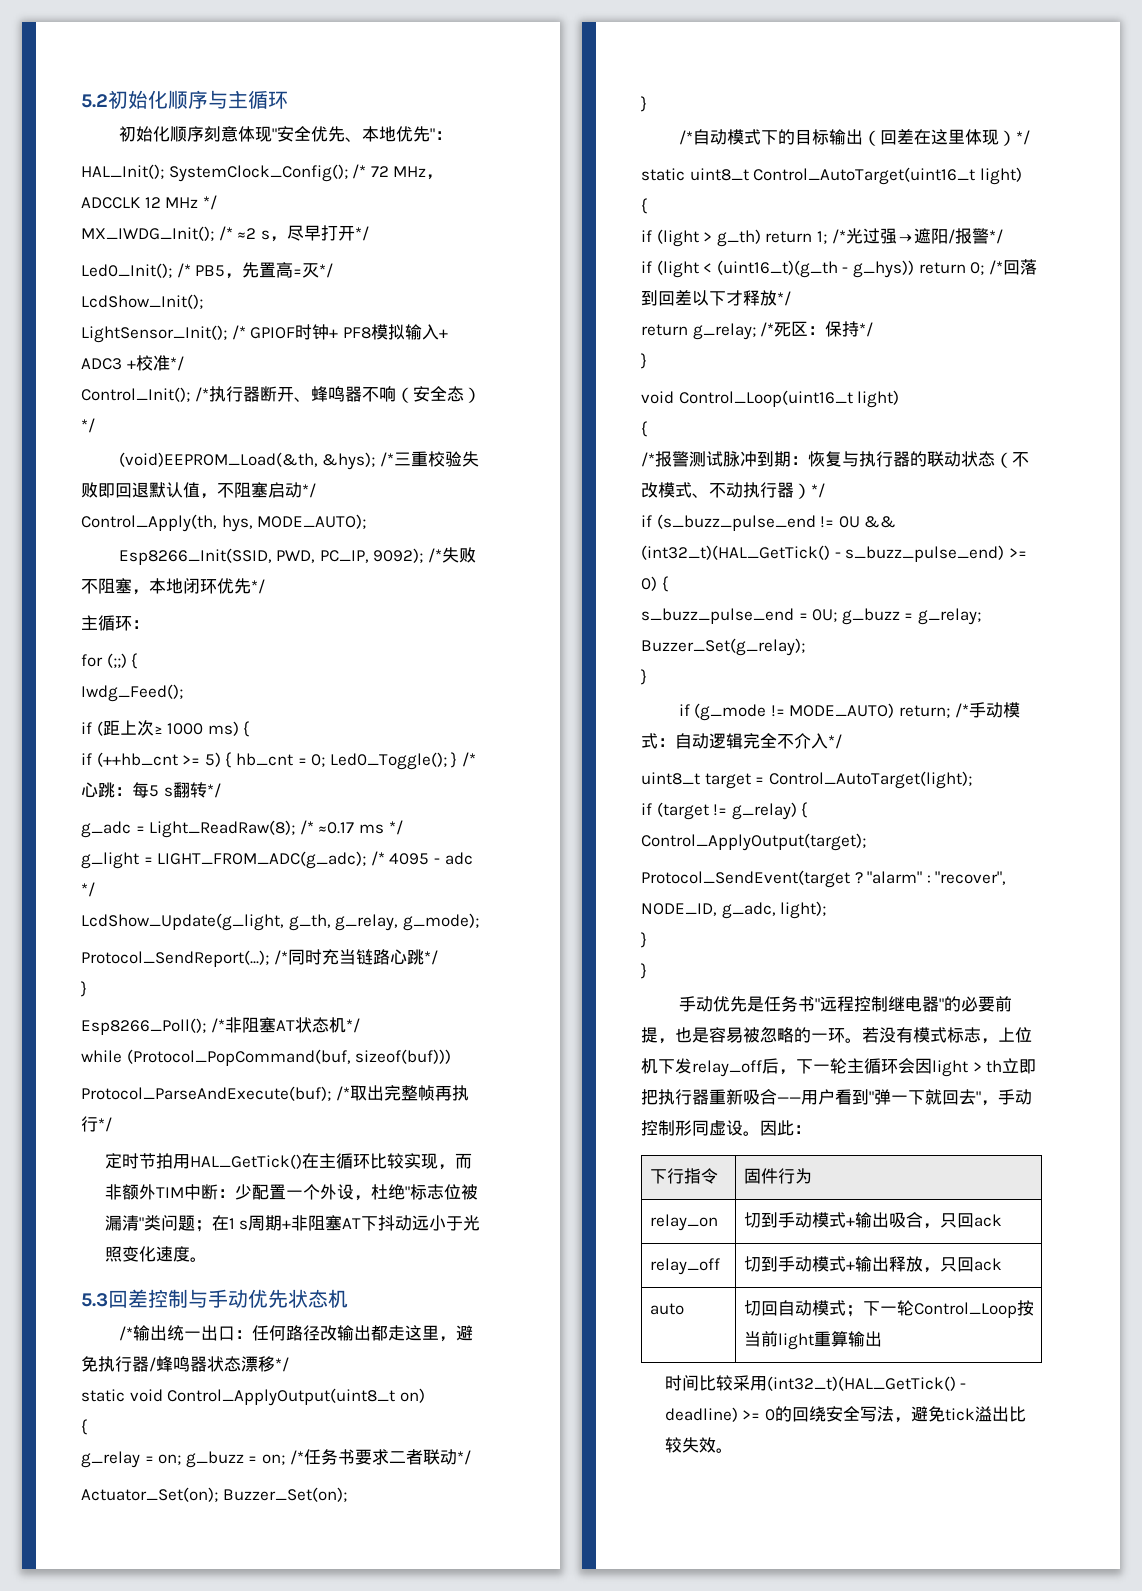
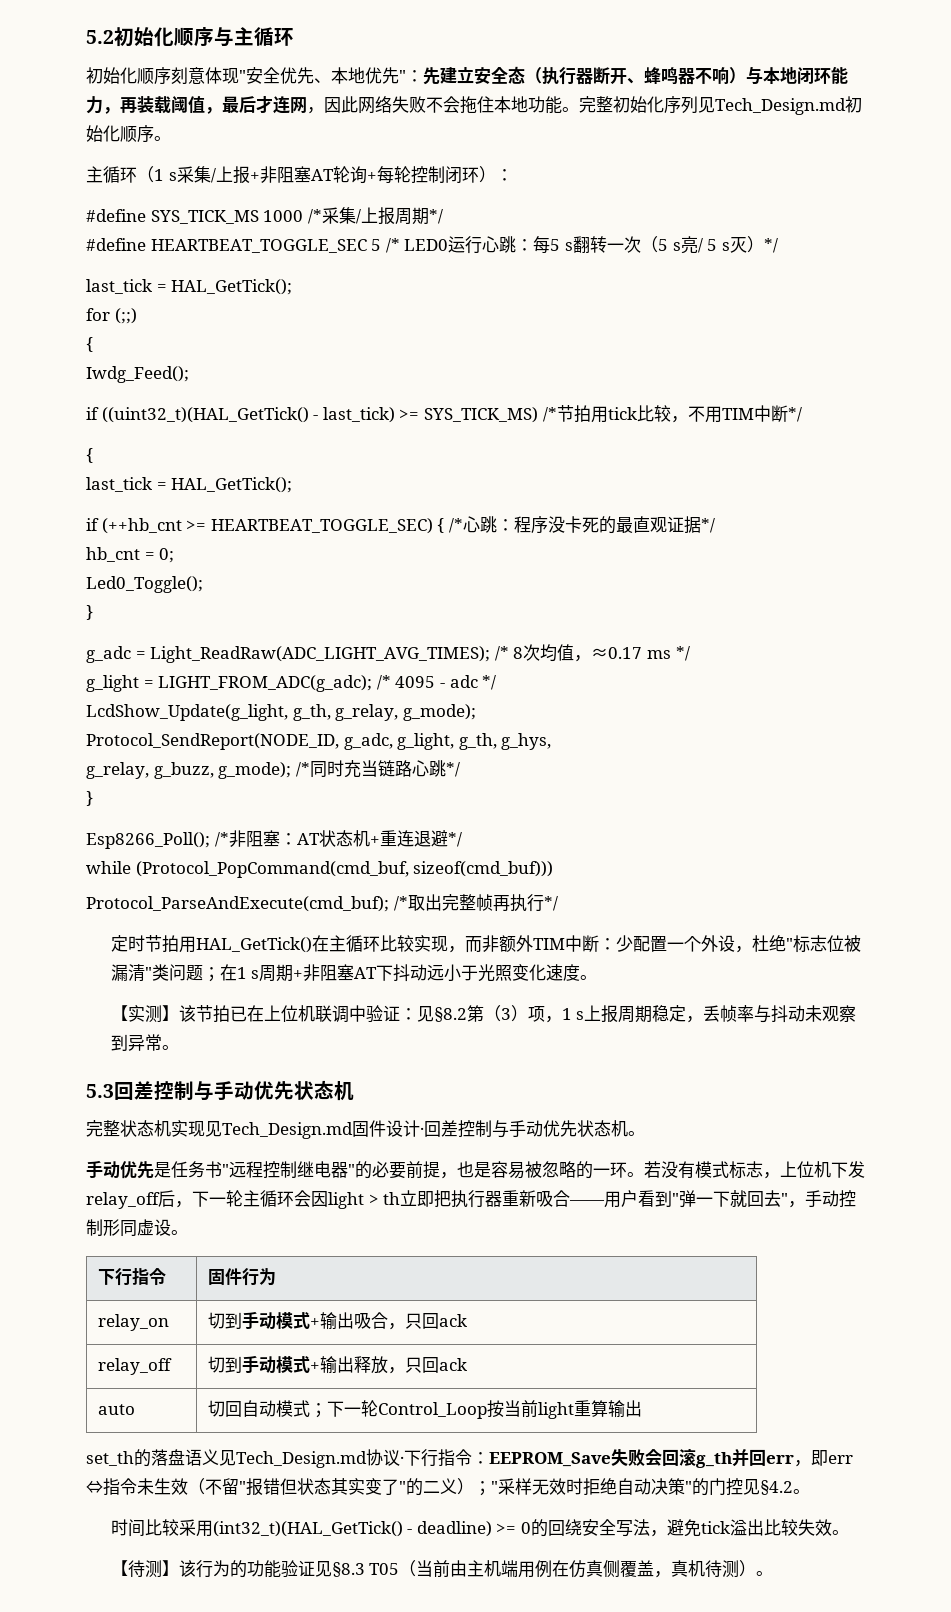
[81,164,444,182] [81,195,217,210] [81,225,369,242] [81,262,334,279] [81,294,203,309] [81,324,448,343] [81,355,184,371] [81,387,209,402] // HAL_Init(); SystemClock_Config(); /* 72 MHz，ADCCLK 12 MHz */ // MX_IWDG_Init(); /* ≈2 s，尽早打开*/ // Led0_Init(); /* PB5，先置高=灭*/ // LcdShow_Init(); // LightSensor_Init(); /* GPIOF时钟+ PF8模拟输入+ ADC3 +校准*/ // Control_Init(); /* -> [423,66,542,85] 先建立安全态（
[395,386,481,403] [81,418,95,433] [118,451,479,470] [81,482,316,499] [81,514,367,532] [118,547,476,565] [81,578,265,595] [81,615,149,631] [81,653,138,669] [81,684,183,702] [81,720,250,737] [81,752,476,770] （安全态）*/ // (void)EEPROM_Load(&th, &hys); /*三重校验失败即回退默认值，不阻塞启动*/ // Control_Apply(th, hys, MODE_AUTO); // Esp8266_Init(SSID, PWD, PC_IP, 9092); /*失败不阻塞，本地闭环优先*/ // 主循环： // for (;;) { // Iwdg_Feed(); // if (距上次≥ 1000 ms) { // if (++hb_cnt >= 5) { hb_cnt = 0; Led0_Toggle(); } /* -> [729,66,848,84] [86,95,862,115] [86,125,171,143] [86,166,513,184] [86,207,443,225] [86,236,483,254] ）与本地闭环能力，再装载阈值，最后才连网，因此网络失败不会拖住本地功能。完整初始化序列见Tech_Design.md初始化顺序。 // 主循环（1 s采集/上报+非阻塞AT轮询+每轮控制闭环）： // #define SYS_TICK_MS 1000 /*采集/上报周期*/ // #define HEARTBEAT_TOGGLE_SEC 5 /* LED0运行
[206,783,221,798] [81,820,314,838] */ // g_adc = Light_ReadRaw(8); /* -> [606,236,778,254] [86,279,293,295] [86,308,137,324] [86,337,93,352] [86,366,189,383] [86,405,802,423] [86,448,93,463] [86,477,293,493] [86,516,715,534] [86,547,175,563] [86,576,203,593] [86,605,93,620] [86,644,592,663] 一次（5 s亮/ 5 s灭）*/ // last_tick = HAL_GetTick(); // for (;;) // { // Iwdg_Feed(); // if ((uint32_t)(HAL_GetTick() - last_tick) >= SYS_TICK_MS) /*节拍用tick比较，不用TIM中断*/ // { // last_tick = HAL_GetTick(); // if (++hb_cnt >= HEARTBEAT_TOGGLE_SEC) { /*心跳：程序没卡死的最直观证据*/ // hb_cnt = 0; // Led0_Toggle(); // } // g_adc = Light_ReadRaw(ADC_LIGHT_AVG_TIMES); /* 8次均值，
[81,950,269,967] Protocol_SendReport(...); -> [86,733,552,750] [86,762,292,779] Protocol_SendReport(NODE_ID, g_adc, g_light, g_th, g_hys, // g_relay, g_buzz, g_mode);
(276, 1025) none -> [279,833,297,845] ：
(346, 1025) none -> [369,830,448,847] +重连退避
[126,1049,452,1066] [81,1086,331,1101] (Protocol_PopCommand(buf, sizeof(buf))) // Protocol_ParseAndExecute(buf); -> [135,861,554,878] [86,896,389,912] (Protocol_PopCommand(cmd_buf, sizeof(cmd_buf))) // Protocol_ParseAndExecute(cmd_buf);
(207, 1259) none -> [110,1005,857,1023] [110,1034,179,1051] // 【实测】该节拍已在上位机联调中验证：见§8.2第（3）项，1 s上报周期稳定，丢帧率与抖动未观察到异常。
[118,1325,473,1342] [81,1356,289,1372] [81,1388,425,1406] [81,1419,87,1435] [81,1449,471,1468] [81,1487,347,1502] [641,96,647,112] [678,129,1030,146] [641,167,1022,185] [641,198,647,214] [641,228,1003,247] [641,259,1037,278] [641,290,791,306] [641,321,874,340] [641,353,647,369] [641,390,900,408] [641,421,647,437] [641,451,1029,468] [641,482,825,499] [641,514,897,531] [641,545,1027,562] [641,576,668,592] [641,608,981,625] [641,638,805,656] [641,669,647,685] [678,702,1020,721] [641,733,842,749] [641,771,972,789] [641,802,808,820] [641,833,866,851] [641,870,1007,888] [641,901,827,919] [641,932,647,948] [641,963,647,979] /*输出统一出口：任何路径改输出都走这里，避免执行器/蜂鸣器状态漂移*/ // static void Control_ApplyOutput(uint8_t on) // { // g_relay = on; g_buzz = on; /*任务书要求二者联动*/ // Actuator_Set(on); Buzzer_Set(on); // } // /*自动模式下的目标输出（回差在这里体现）*/ // static uint8_t Control_AutoTarget(uint16_t light) // { // if (light > g_th) return 1; /*光过强→遮阳/报警*/ // if (light < (uint16_t)(g_th - g_hys)) return 0; /*回落到回差以下才释放*/ // return g_relay; /*死区：保持*/ // } // void Control_Loop(uint16_t light) // { // /*报警测试脉冲到期：恢复与执行器的联动状态（不改模式、不动执行器）*/ // if (s_buzz_pulse_end != 0U && (int32_t)(HAL_GetTick() - s_buzz_pulse_end) >= 0) { // s_buzz_pulse_end = 0U; g_buzz = g_relay; Buzzer_Set(g_relay); // } // if (g_mode != MODE_AUTO) return; /*手动模式：自动逻辑完全不介入*/ // uint8_t target = Control_AutoTarget(light); // if (target != g_relay) { // Control_ApplyOutput(target); // Protocol_SendEvent(target ? "alarm" : "recover", NODE_ID, g_adc, light); // } // } -> [86,1120,645,1139] 完整状态机实现见Tech_Design.md固件设计·回差控制与手动优先状态机。
[760,1120,811,1136] 因此： -> (188, 1232) none
(882, 1339) none -> [86,1448,853,1468] [86,1478,810,1496] // set_th的落盘语义见Tech_Design.md协议·下行指令：EEPROM_Save失败会回滚g_th并回err，即err ⇔指令未生效（不留"报错但状态其实变了"的二义）；"采样无效时拒绝自动决策"的门控见§4.2。
(733, 1450) none -> [110,1560,774,1578] // 【待测】该行为的功能验证见§8.3 T05（当前由主机端用例在仿真侧覆盖，真机待测）。

